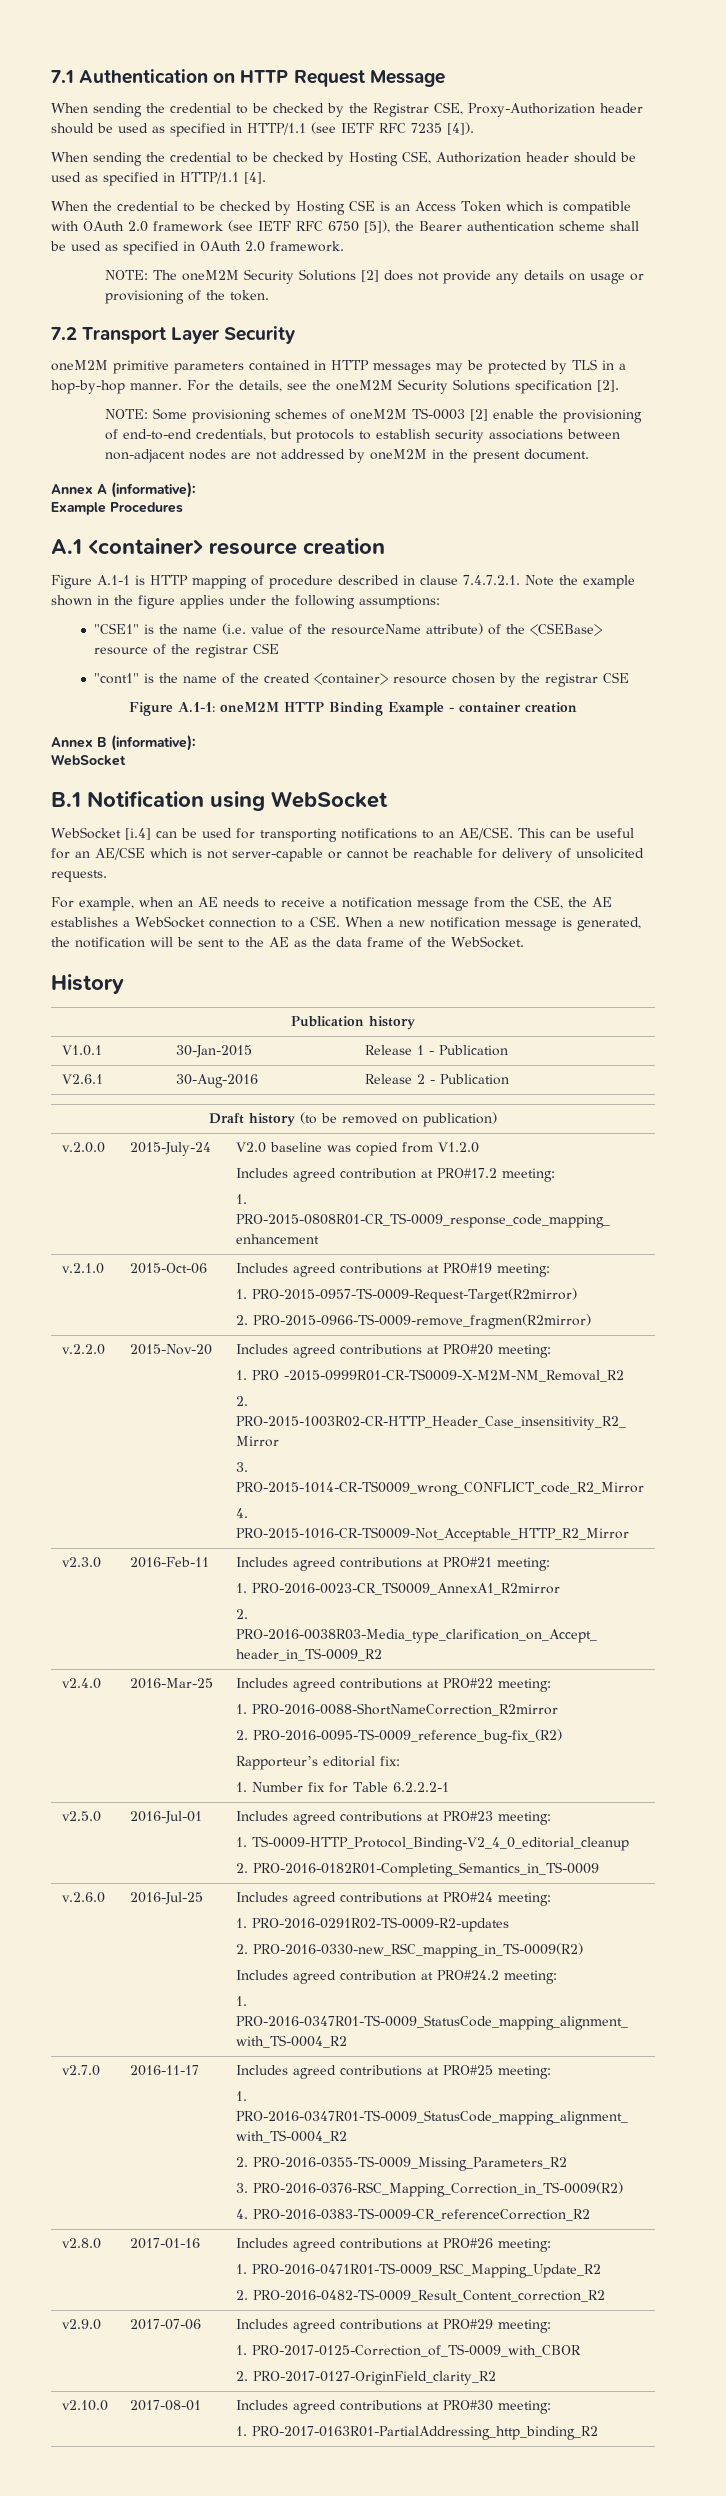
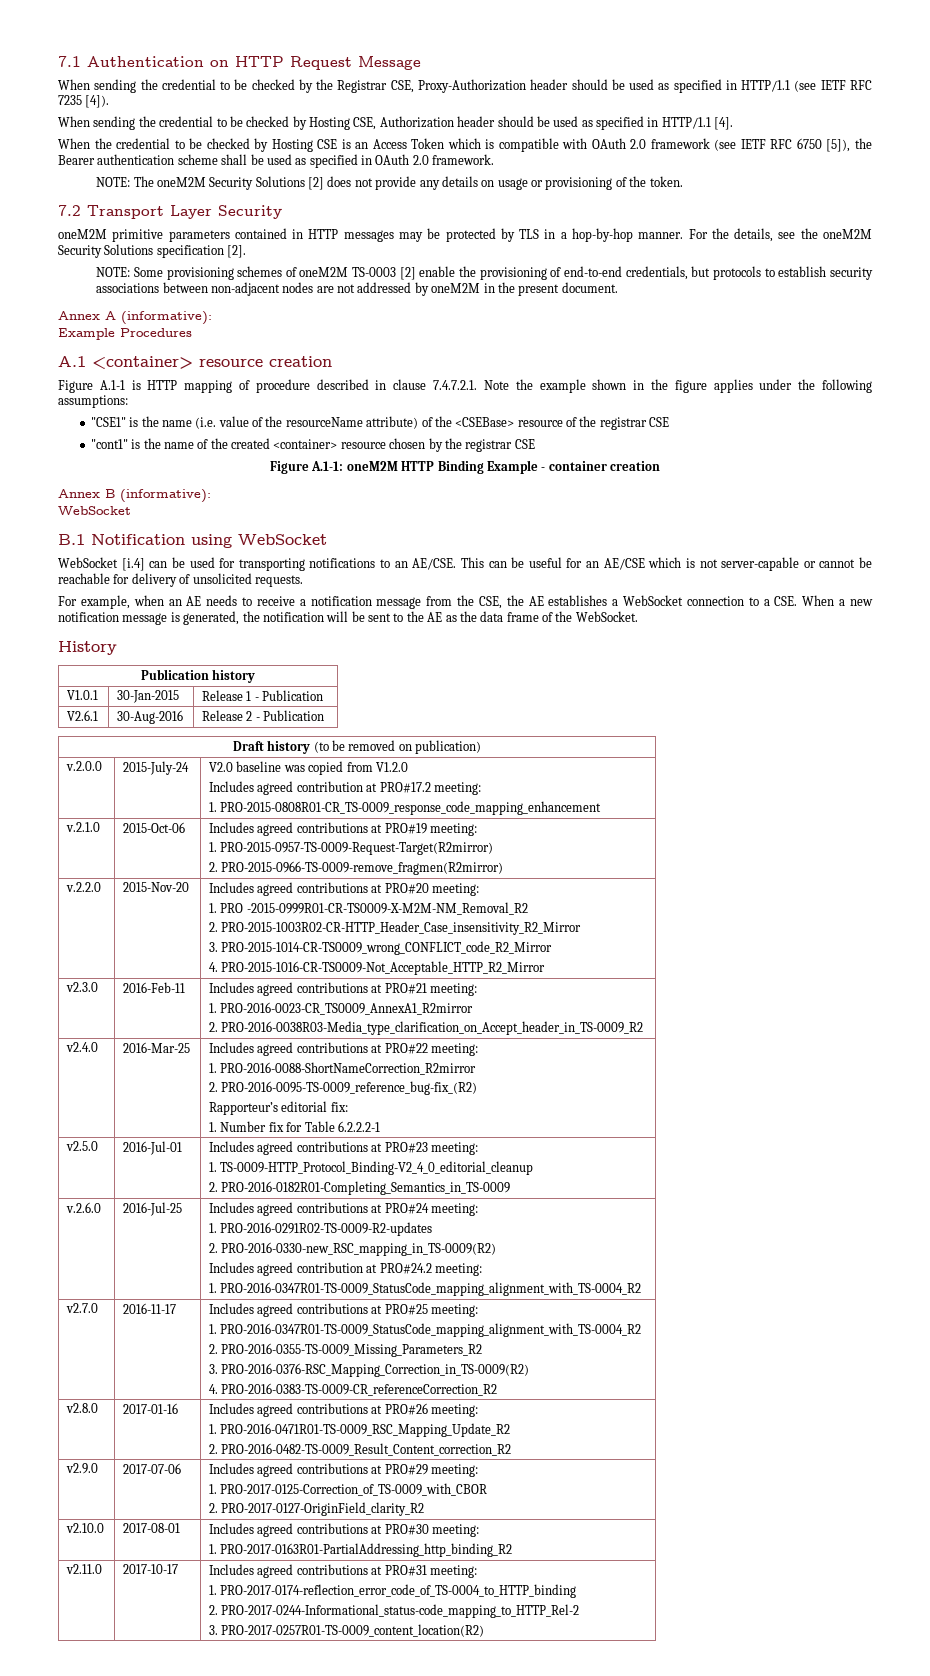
(598, 2433) none -> [66,1564,103,1574] [123,1564,179,1574] [209,1564,477,1578] [209,1584,577,1598] [209,1604,580,1618] [209,1624,485,1637] // v2.11.0 | 2017-10-17 | Includes agreed contributions at PRO#31 meeting: // 1. PRO-2017-0174-reflection_error_code_of_TS-0004_to_HTTP_binding // 2. PRO-2017-0244-Informational_status-code_mapping_to_HTTP_Rel-2 // 3. PRO-2017-0257R01-TS-0009_content_location(R2)

